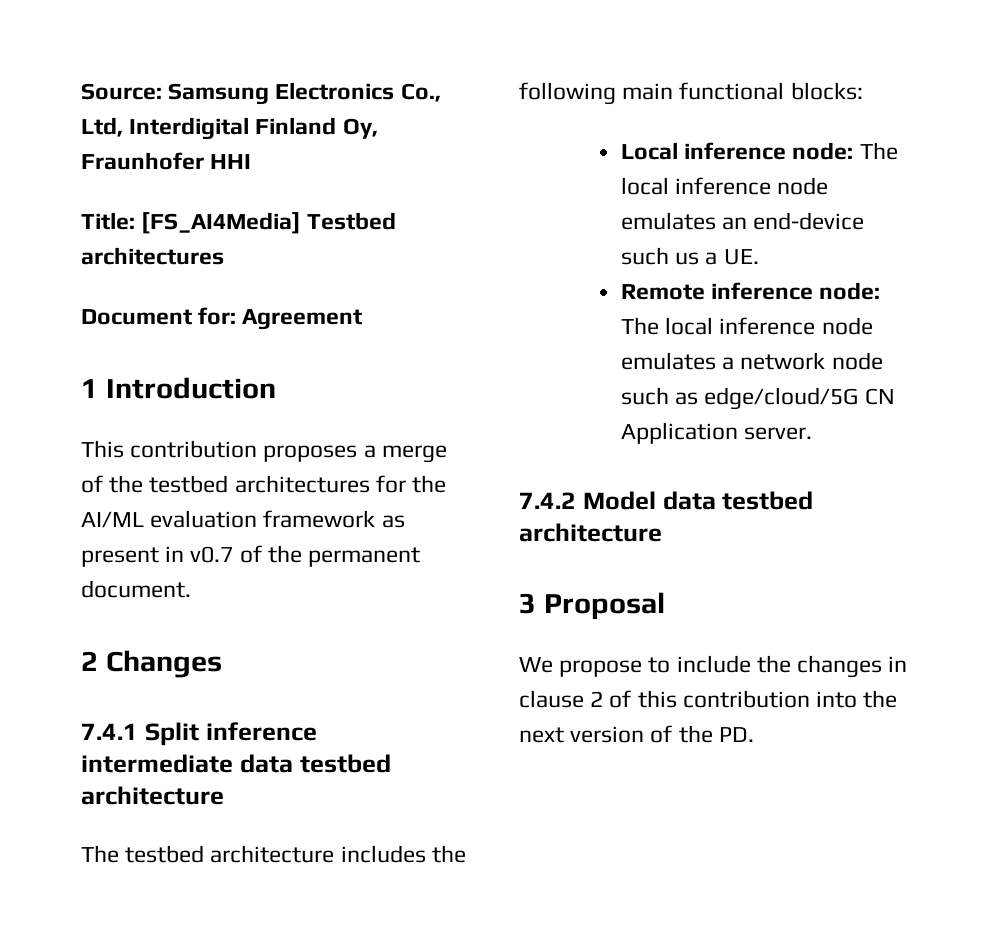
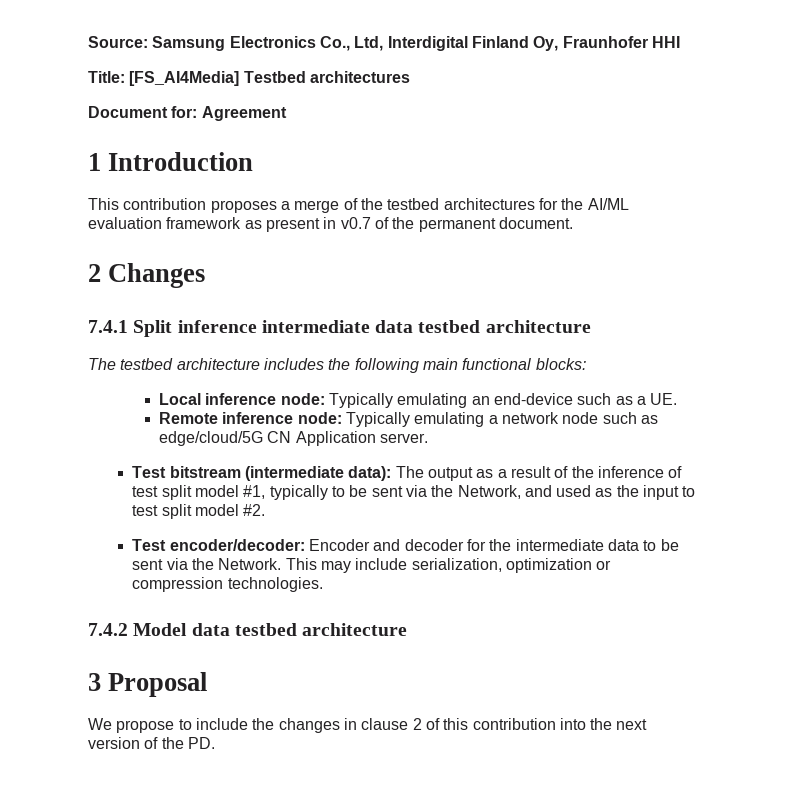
[859,142,898,160] [620,177,829,195] [620,212,716,230] The local inference node emulates -> [328,393,468,408] Typically emulating
[675,252,700,265] us -> [615,396,633,405] as
[620,317,873,335] [620,352,716,370] The local inference node emulates -> [345,412,485,427] Typically emulating
(813, 433) none -> [132,466,683,481] [132,485,696,500] [132,504,266,519] [132,539,679,551] [132,558,612,573] [132,577,323,592] // Test bitstream (intermediate data): The output as a result of the inference of test split model #1, typically to be sent via the Network, and used as the input to test split model #2. // Test encoder/decoder: Encoder and decoder for the intermediate data to be sent via the Network. This may include serialization, optimization or compression technologies.

